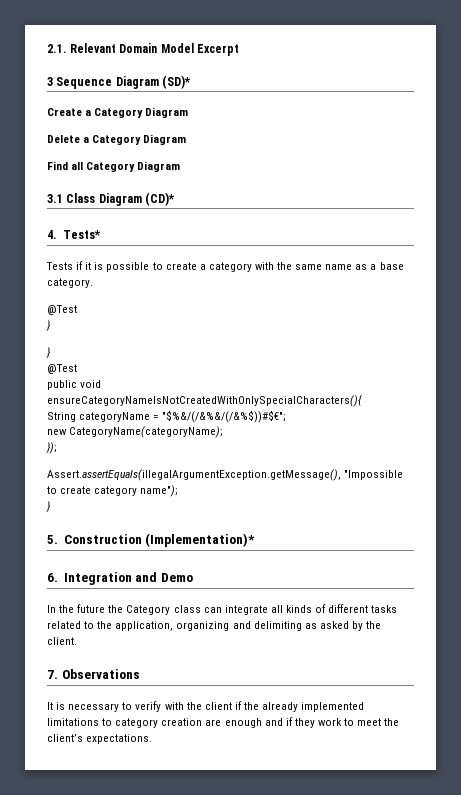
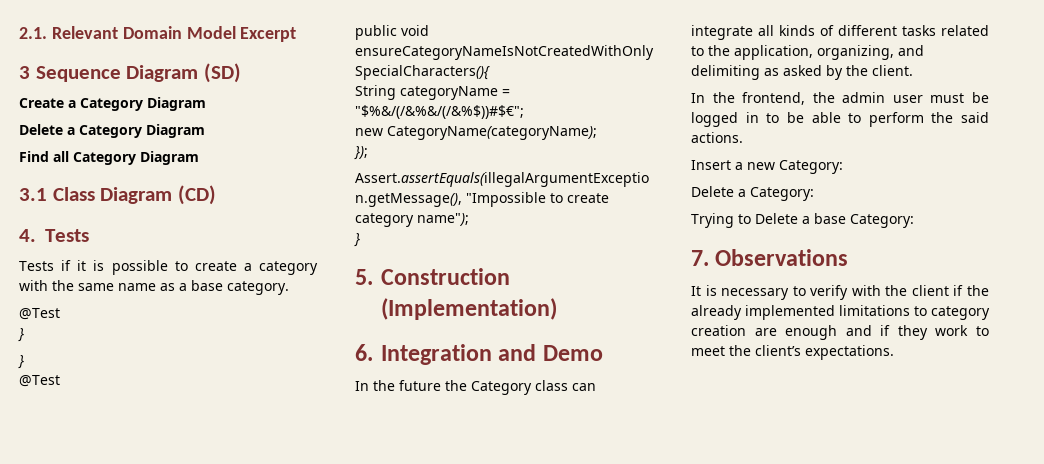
[162,75,192,89] (SD)* -> [204,63,242,83] (SD)
[145,192,176,206] (CD)* -> [178,185,217,205] (CD)
[62,230,101,239] Tests* -> [44,229,89,242] Tests
[145,533,256,547] (Implementation)* -> [380,298,557,320] (Implementation)
[176,621,230,631] organizing -> [817,45,894,60] organizing,
(77, 641) none -> [691,92,989,105] [691,112,989,127] [691,132,743,143] [691,160,843,174] [691,186,814,201] [691,213,914,228] // In the frontend, the admin user must be logged in to be able to perform the said actions. // Insert a new Category: // Delete a Category: // Trying to Delete a base Category:

